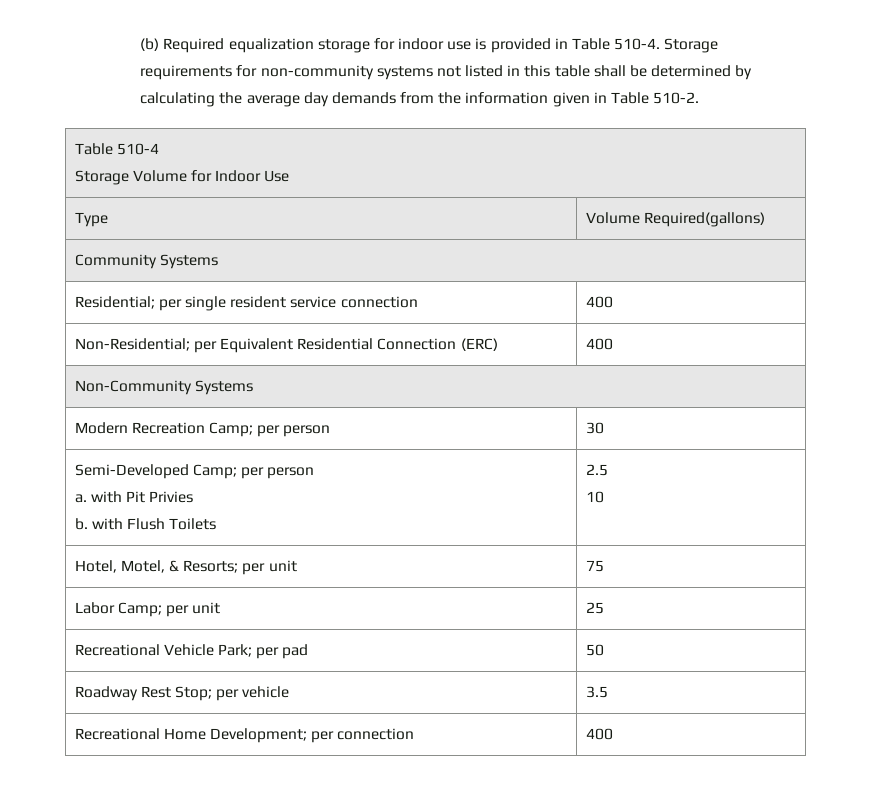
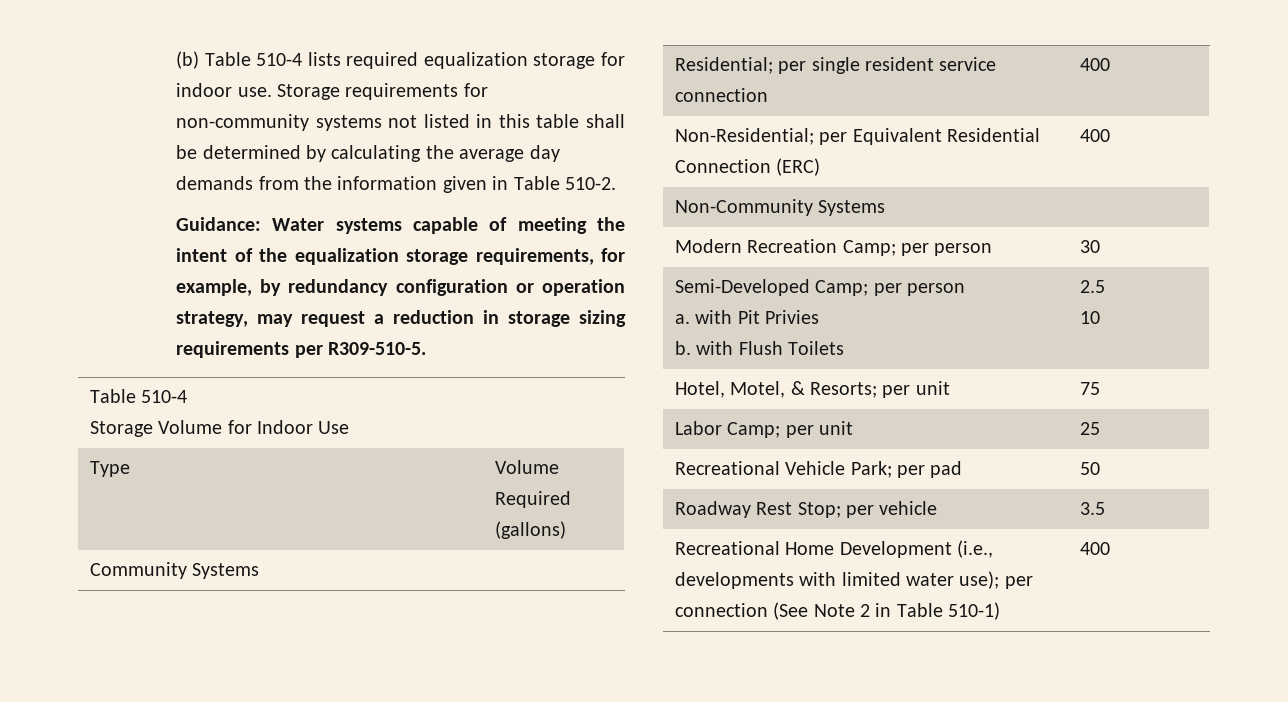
[163,38,661,53] Required equalization storage for indoor use is provided in Table 510-4. -> [204,52,625,69] [176,83,272,97] Table 510-4 lists required equalization storage for indoor use.
(700, 98) none -> [176,217,625,234] [176,248,625,265] [176,279,625,296] [176,310,626,327] [176,341,426,358] // Guidance: Water systems capable of meeting the intent of the equalization storage requirements, for example, by redundancy configuration or operation strategy, may request a reduction in storage sizing requirements per R309-510-5.
[643,212,765,227] Required(gallons) -> [494,491,571,508] [494,521,566,539] Required (gallons)
[209,728,415,743] Development; per connection -> [839,540,993,558] [674,571,1033,589] [674,602,1001,620] Development (i.e., developments with limited water use); per connection (See Note 2 in Table 510-1)

